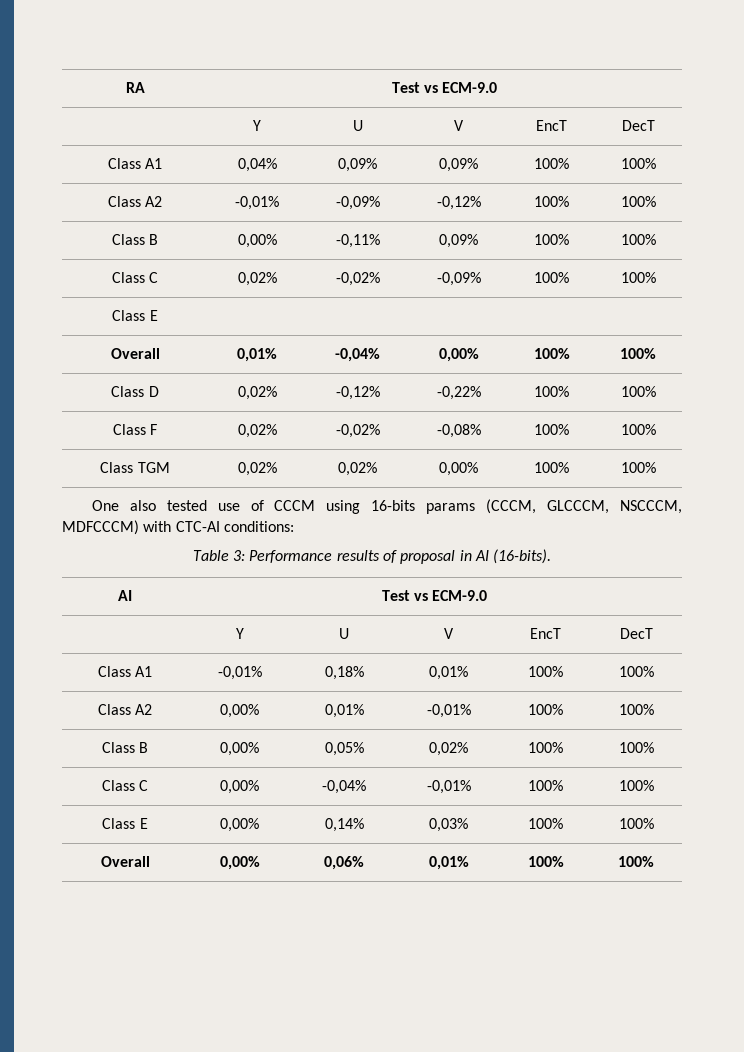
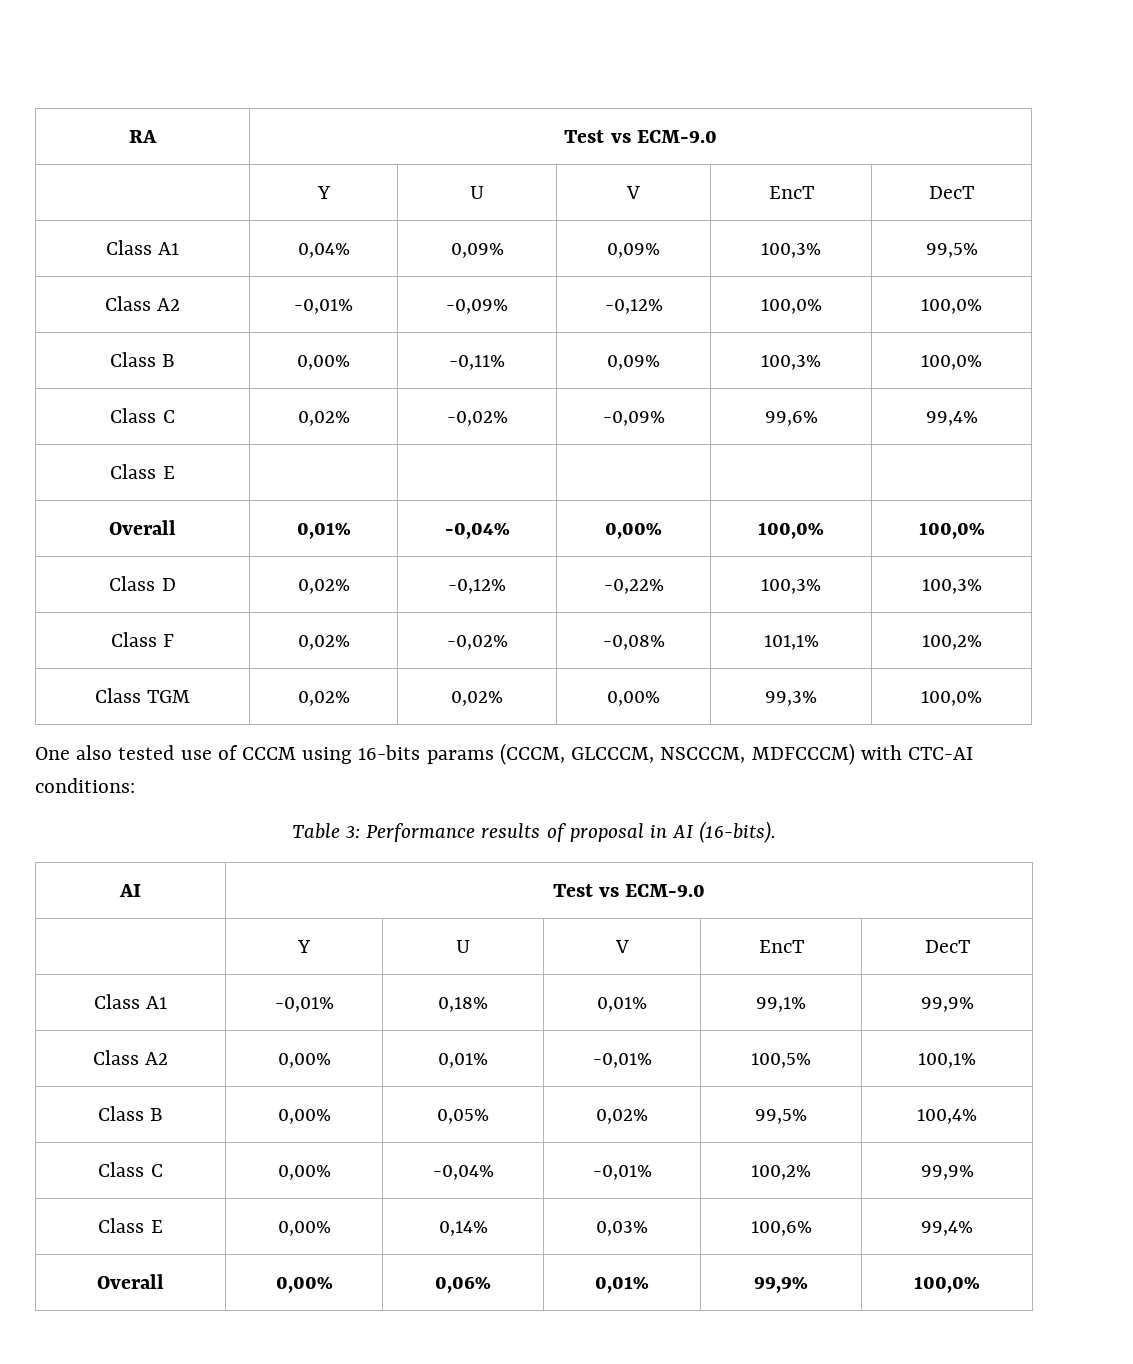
[534,158,569,169] [620,158,656,169] 100% | 100% -> [760,243,821,258] [925,243,978,258] 100,3% | 99,5%
[534,196,569,207] [620,196,656,207] 100% | 100% -> [760,299,822,314] [920,299,982,314] 100,0% | 100,0%
[534,234,569,245] [620,234,656,245] 100% | 100% -> [760,355,821,370] [920,355,982,370] 100,3% | 100,0%
[534,272,569,283] [620,272,656,283] 100% | 100% -> [764,411,818,426] [925,411,978,426] 99,6% | 99,4%
[533,348,570,359] [620,348,656,359] 100% | 100% -> [757,522,824,539] [918,522,985,539] 100,0% | 100,0%
[534,386,569,397] [620,386,656,397] 100% | 100% -> [760,579,821,594] [921,579,982,594] 100,3% | 100,3%
[534,424,569,435] [620,424,656,435] 100% | 100% -> [763,635,819,650] [921,635,982,650] 101,1% | 100,2%
[534,462,569,473] [620,462,656,473] 100% | 100% -> [764,691,817,706] [920,691,982,706] 99,3% | 100,0%
[528,666,563,677] [618,666,654,677] 100% | 100% -> [755,997,806,1012] [920,997,974,1012] 99,1% | 99,9%
[528,704,563,715] [618,704,654,715] 100% | 100% -> [750,1053,811,1068] [917,1053,976,1068] 100,5% | 100,1%
[528,742,563,753] [618,742,654,753] 100% | 100% -> [754,1109,807,1124] [916,1109,977,1124] 99,5% | 100,4%
[528,780,563,791] [618,780,654,791] 100% | 100% -> [750,1165,811,1180] [920,1165,974,1180] 100,2% | 99,9%
[528,818,563,829] [618,818,654,829] 100% | 100% -> [750,1221,812,1236] [920,1221,973,1236] 100,6% | 99,4%
[527,856,564,867] [618,856,654,867] 100% | 100% -> [753,1276,808,1293] [913,1276,980,1293] 99,9% | 100,0%

